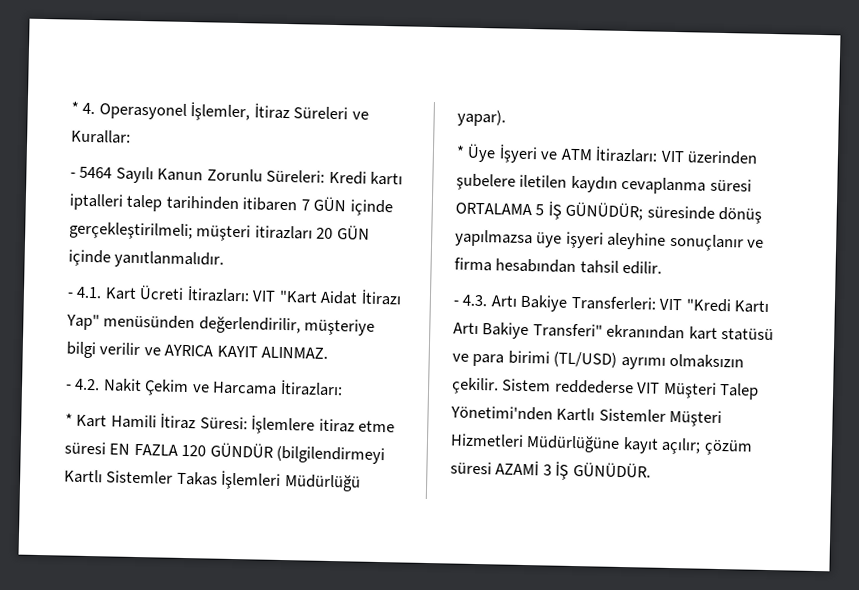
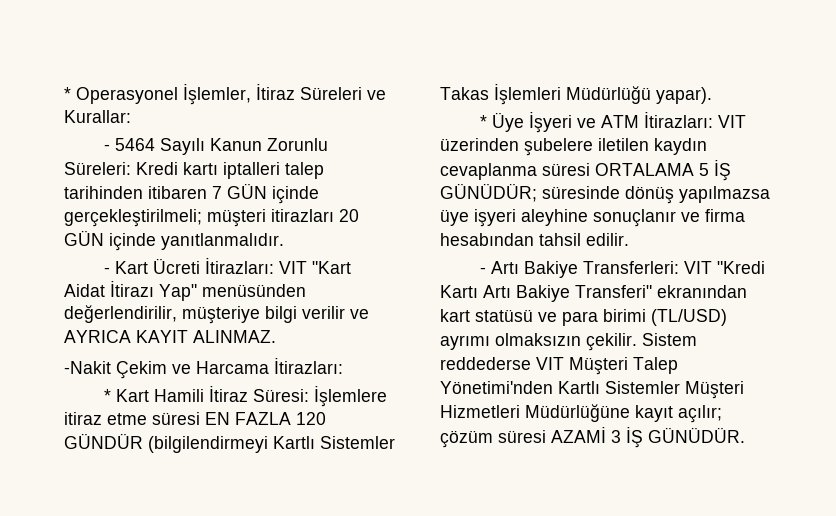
[71,101,96,115] * 4. -> [64,87,71,100] *
[76,286,103,299] 4.1. -> (111, 270) none
[65,378,142,393] - 4.2. Nakit -> [64,361,111,374] -Nakit
[462,294,489,307] 4.3. -> (487, 270) none

